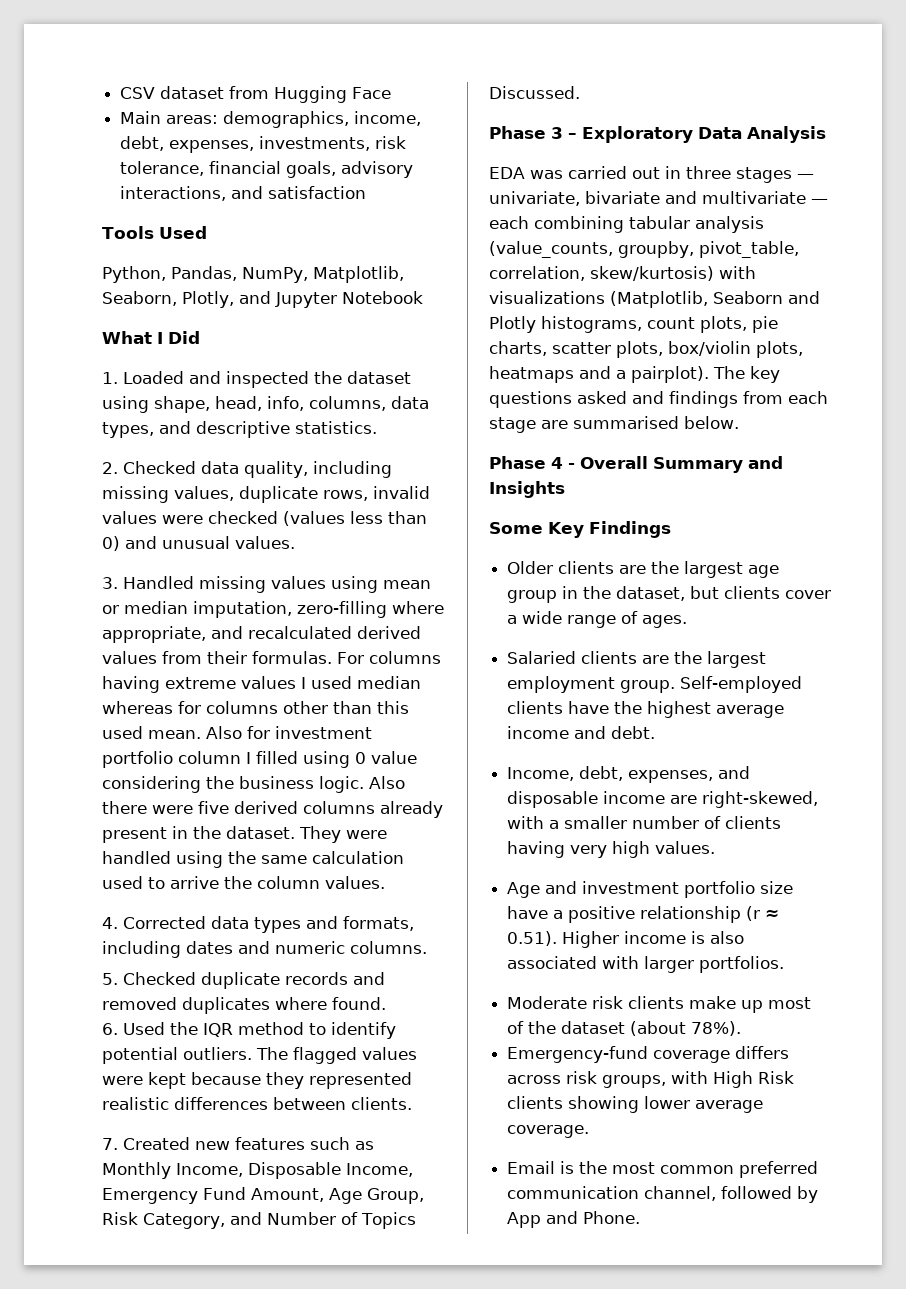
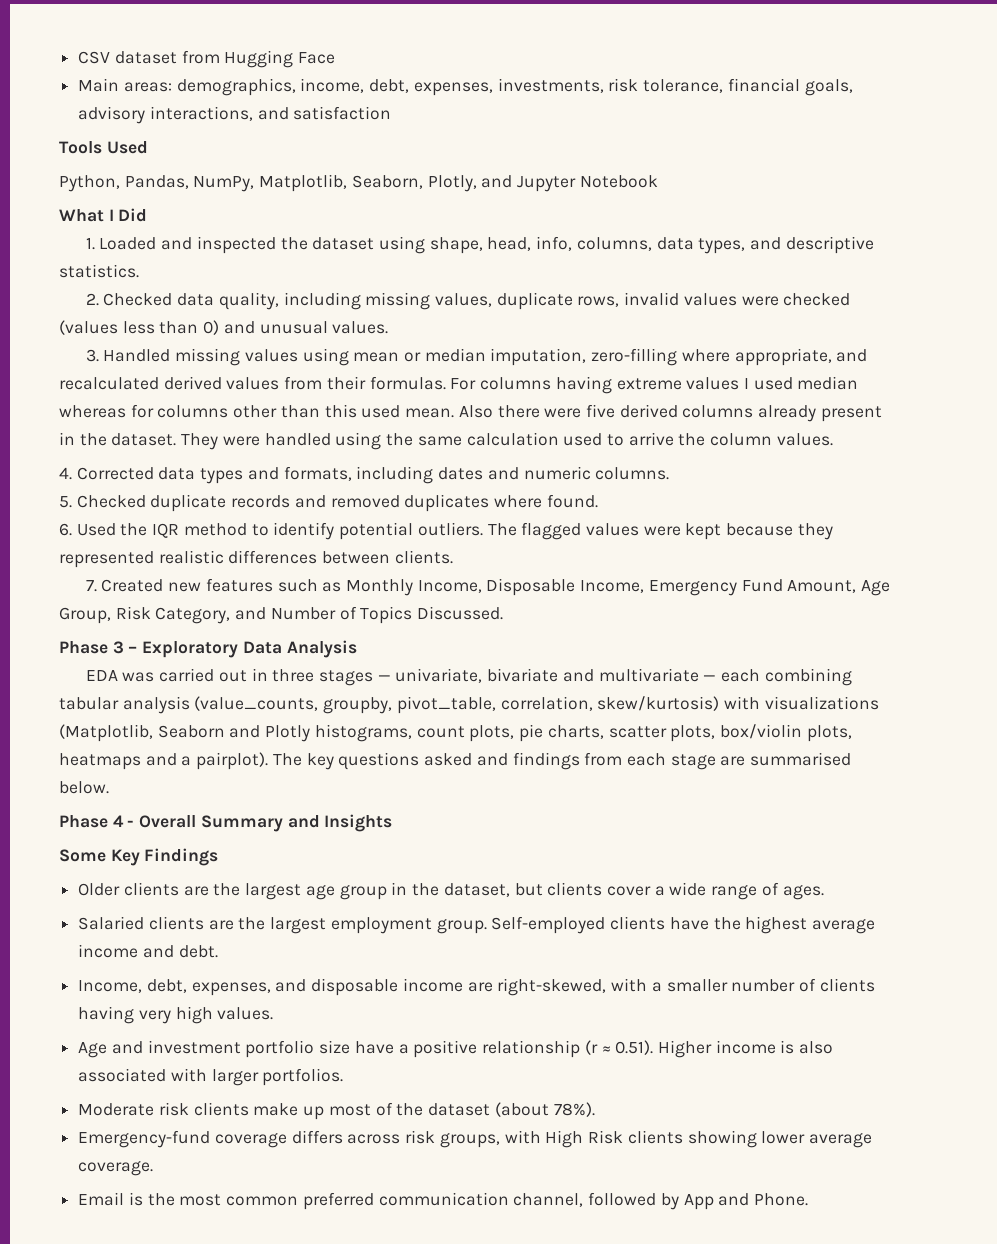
[247,726,372,739] [102,751,417,768] [102,776,405,793] for investment portfolio column I filled using 0 value considering the business logic. Also -> (493, 411) none

